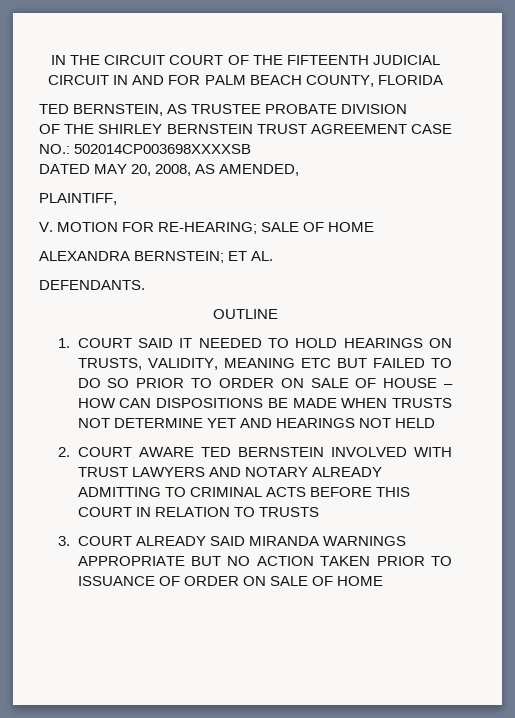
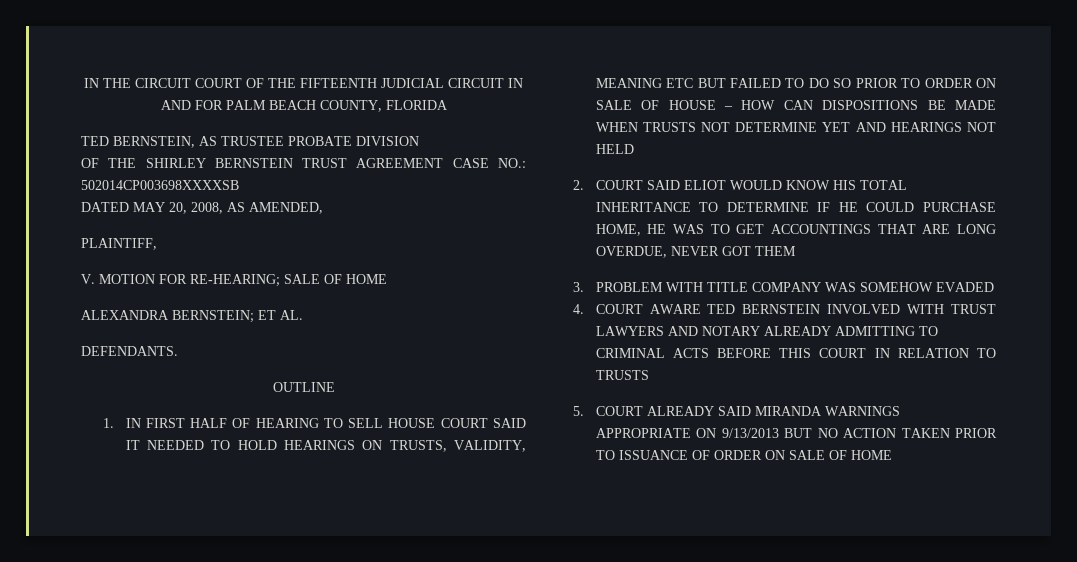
(71, 343) none -> [125,418,436,428] IN FIRST HALF OF HEARING TO SELL HOUSE
(132, 452) none -> [646,180,907,190] [595,202,997,212] [595,224,996,236] [595,246,796,258] [573,282,994,292] [573,304,643,314] SAID ELIOT WOULD KNOW HIS TOTAL INHERITANCE TO DETERMINE IF HE COULD PURCHASE HOME, HE WAS TO GET ACCOUNTINGS THAT ARE LONG OVERDUE, NEVER GOT THEM // 3. PROBLEM WITH TITLE COMPANY WAS SOMEHOW EVADED // 4. COURT
[58,536,71,546] 3. -> [573,406,585,416] 5.
(185, 561) none -> [696,428,779,438] ON 9/13/2013

